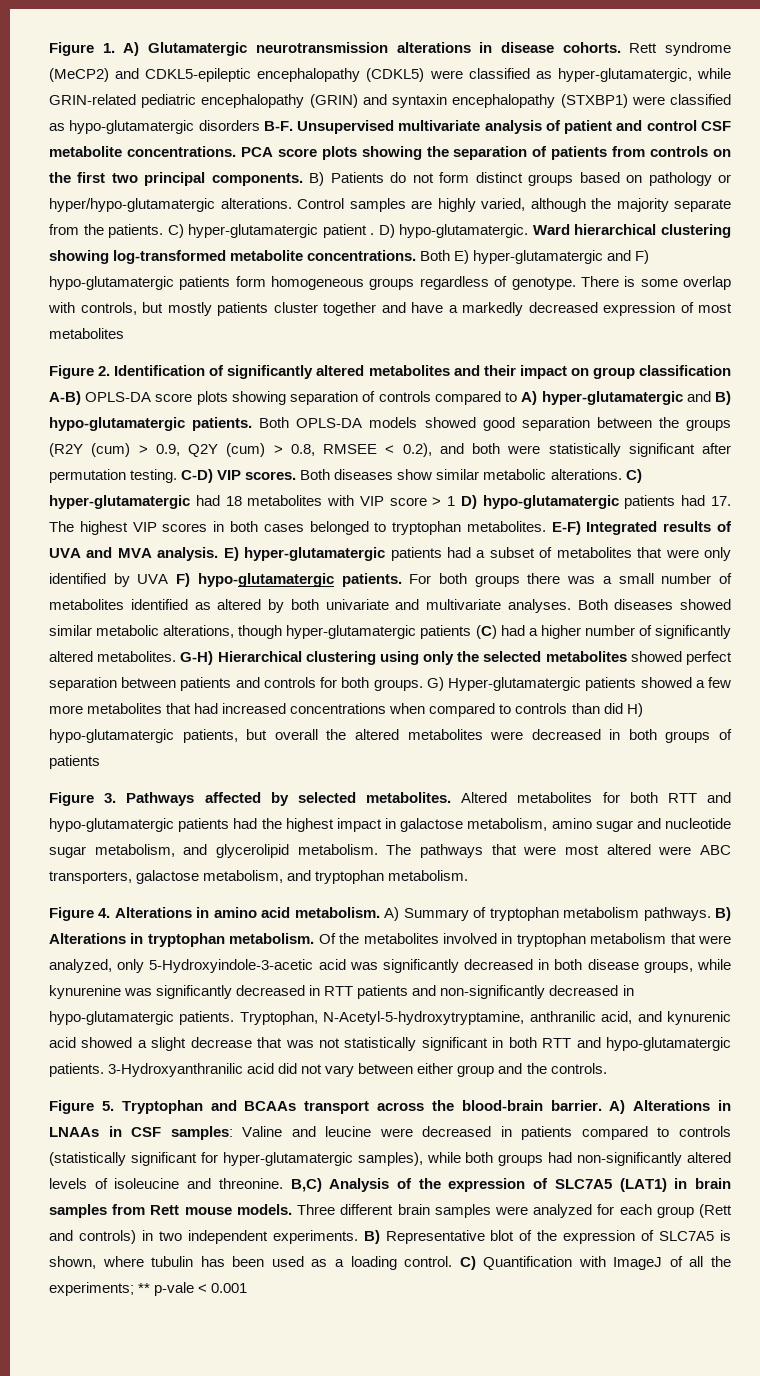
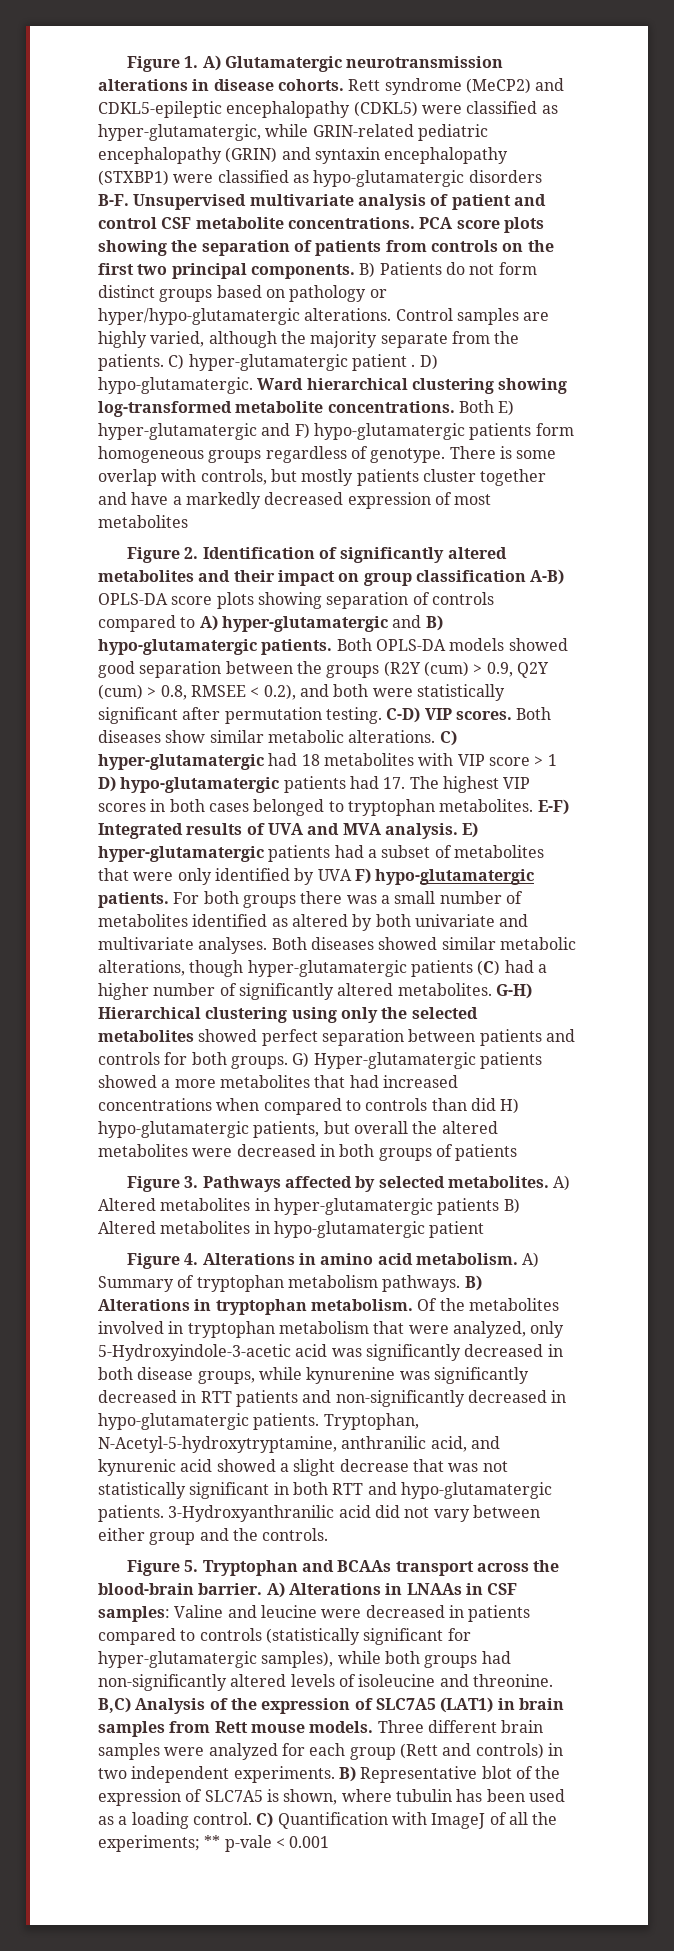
[708,677,732,688] few -> (171, 1083) none
[461,792,731,803] [49,818,731,832] [49,844,731,858] [49,870,469,884] Altered metabolites for both RTT and hypo-glutamatergic patients had the highest impact in galactose metabolism, amino sugar and nucleotide sugar metabolism, and glycerolipid metabolism. The pathways that were most altered were ABC transporters, galactose metabolism, and tryptophan metabolism. -> [553,1175,571,1191] [98,1198,520,1215] [98,1221,485,1238] A) Altered metabolites in hyper-glutamatergic patients B) Altered metabolites in hypo-glutamatergic patient

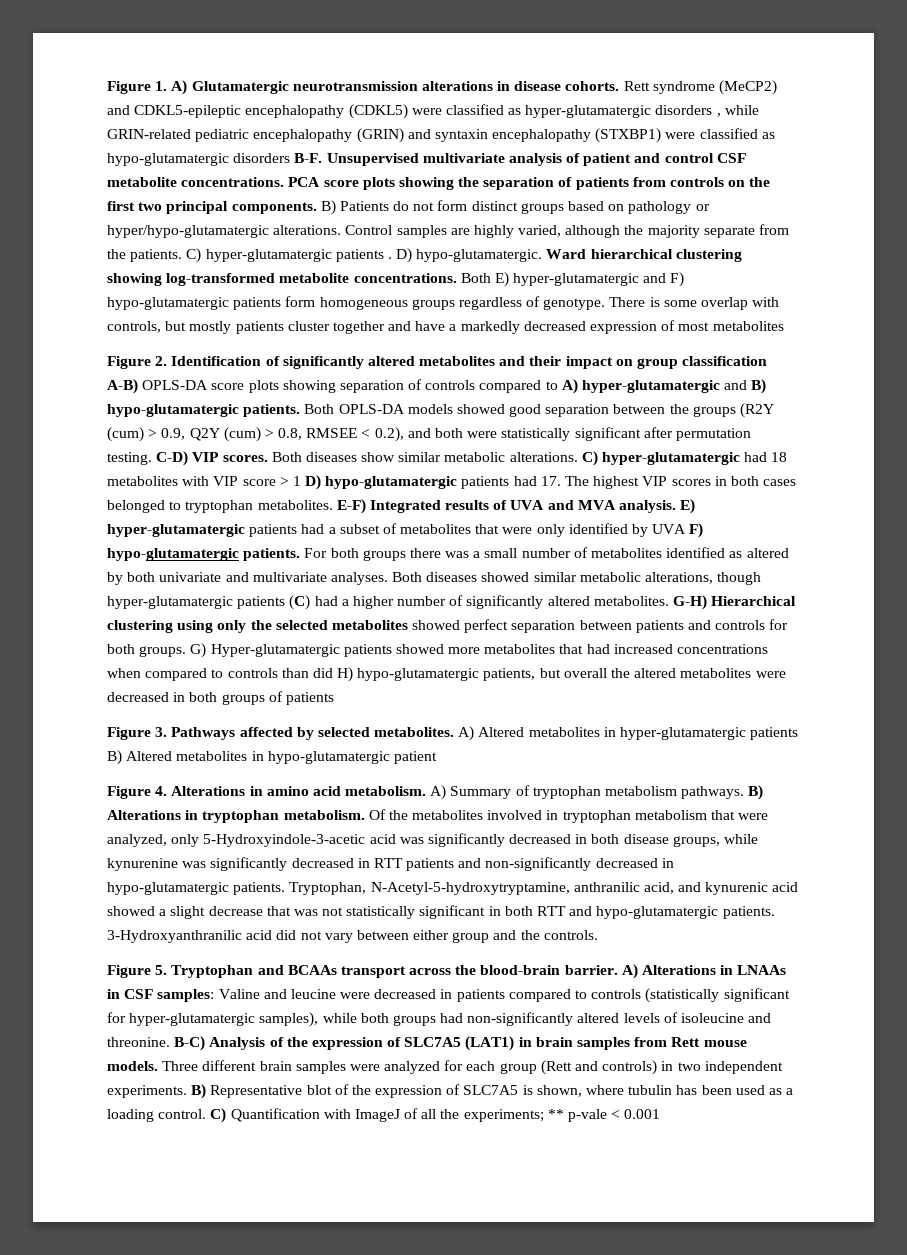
[98,124,261,141] hyper-glutamatergic, -> [525,105,721,118] hyper-glutamatergic disorders ,
[351,354,407,371] patient -> [335,249,384,262] patients
[161,1079,171,1088] a -> (444, 649) none
[98,1697,131,1713] B,C) -> [174,1036,206,1051] B-C)

